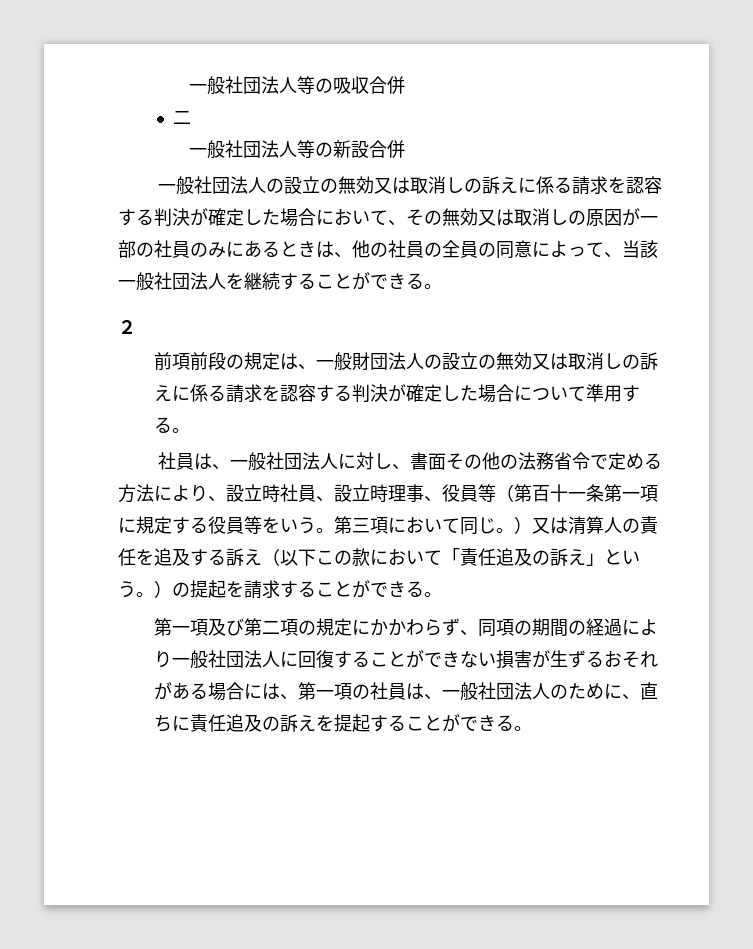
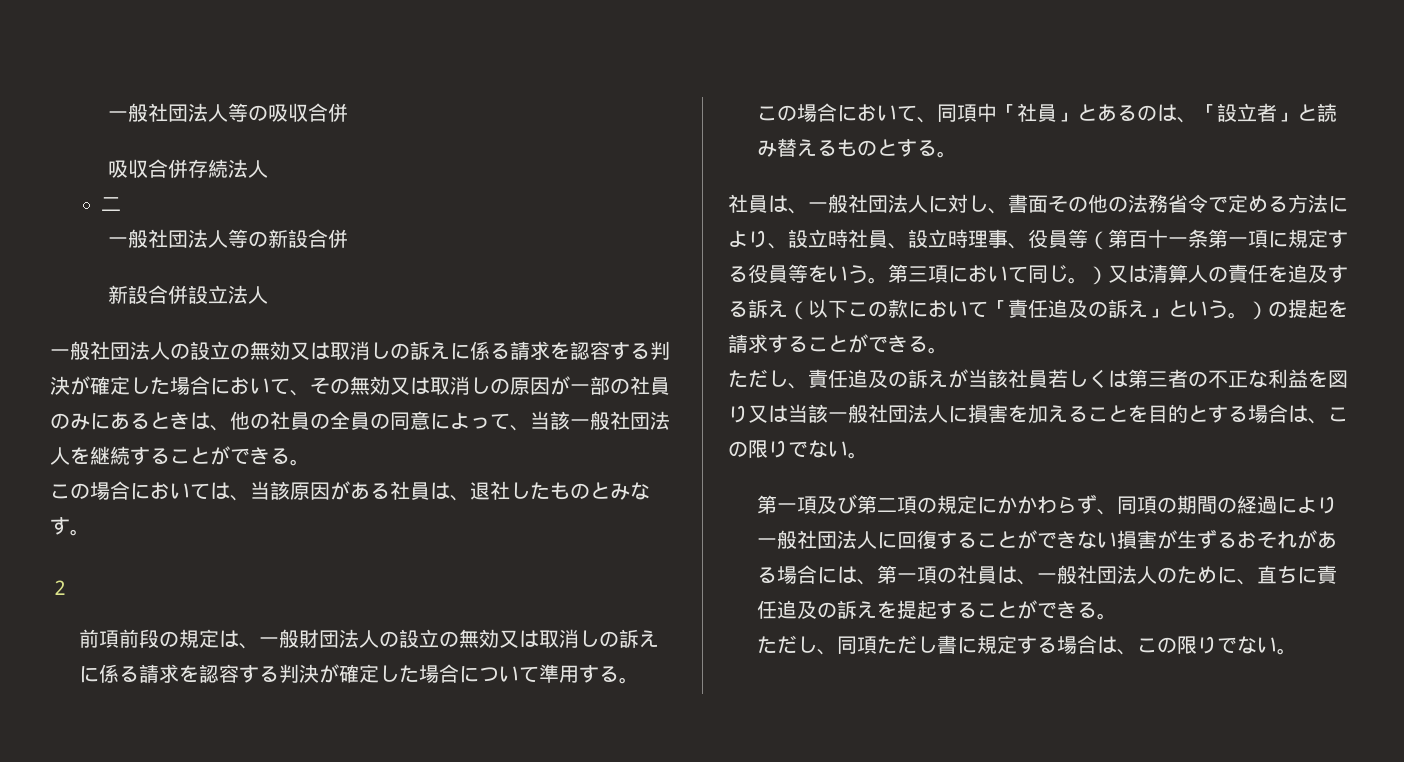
(406, 85) none -> [107,159,268,178] // 吸収合併存続法人
(406, 149) none -> [107,285,268,304] // 新設合併設立法人
(442, 286) none -> [50,481,650,501] [50,517,90,536] // この場合においては、当該原因がある社員は、退社したものとみなす。
(190, 430) none -> [756,103,1337,123] [756,138,957,158] // この場合において、同項中「社員」とあるのは、「設立者」と読み替えるものとする。
(442, 594) none -> [728,369,1348,389] [728,404,1348,424] [728,440,868,459] // ただし、責任追及の訴えが当該社員若しくは第三者の不正な利益を図り又は当該一般社団法人に損害を加えることを目的とする場合は、この限りでない。
(532, 728) none -> [756,635,1297,655] // ただし、同項ただし書に規定する場合は、この限りでない。

